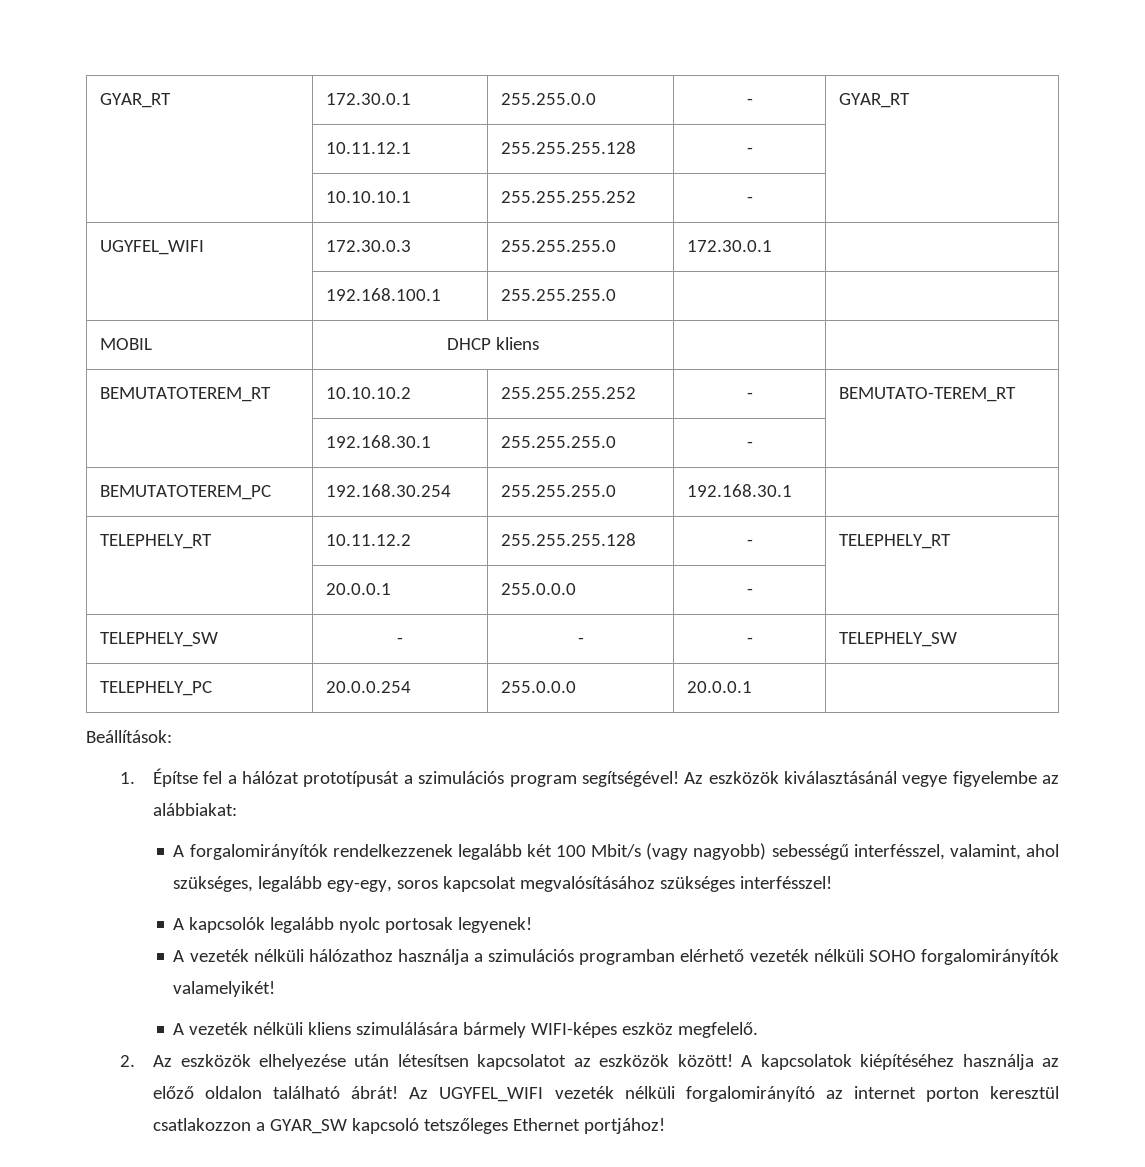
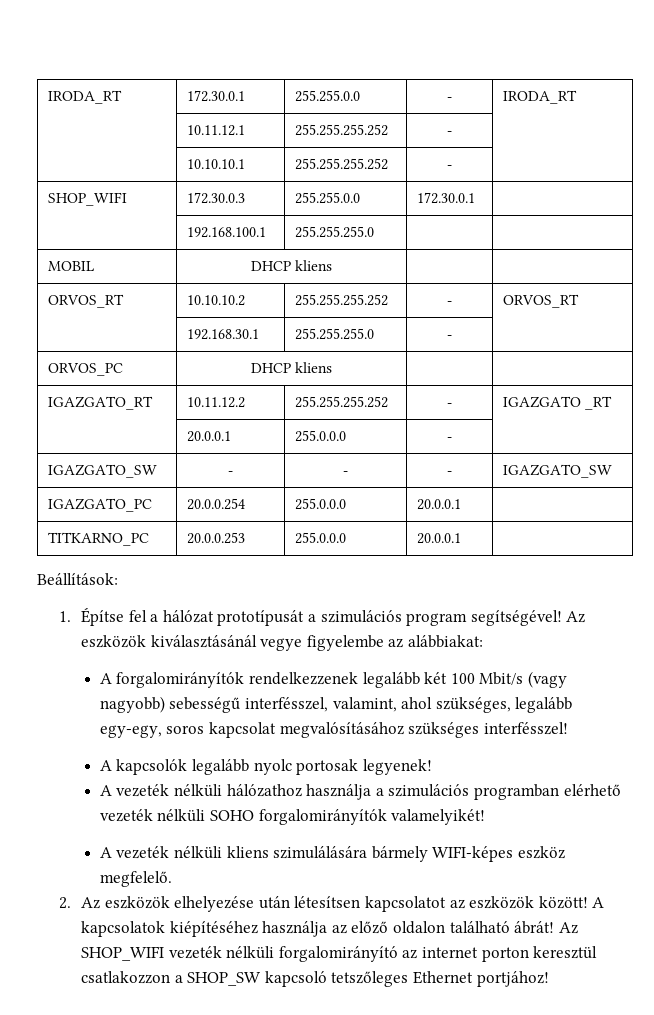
[99,93,171,108] GYAR_RT -> [47,90,122,104] IRODA_RT
[838,93,910,108] GYAR_RT -> [502,90,577,104] IRODA_RT
[500,141,636,154] 255.255.255.128 -> [294,124,388,136] 255.255.255.252
[99,240,204,255] UGYFEL_WIFI -> [47,192,127,206] SHOP_WIFI
[500,240,616,252] 255.255.255.0 -> [294,192,360,204] 255.255.0.0
[99,387,271,402] BEMUTATOTEREM_RT -> [47,294,124,308] ORVOS_RT
[838,387,1016,402] BEMUTATO-TEREM_RT -> [502,294,579,308] ORVOS_RT
[99,485,271,500] [325,484,451,497] [500,485,616,497] [686,484,792,497] [99,534,212,549] BEMUTATOTEREM_PC | 192.168.30.254 | 255.255.255.0 | 192.168.30.1 | // TELEPHELY_RT -> [47,363,123,376] [250,362,333,373] [47,396,153,410] ORVOS_PC | DHCP kliens | | // IGAZGATO_RT
[500,533,636,546] [746,539,753,546] [838,534,951,549] 255.255.255.128 | - | TELEPHELY_RT -> [294,396,388,408] [447,403,452,407] [502,396,612,410] 255.255.255.252 | - | IGAZGATO _RT
[99,632,218,647] TELEPHELY_SW -> [47,464,157,478] IGAZGATO_SW
[838,632,957,647] [99,681,212,696] TELEPHELY_SW // TELEPHELY_PC -> [502,464,612,478] [47,498,152,512] IGAZGATO_SW // IGAZGATO_PC
(752, 687) none -> [47,532,149,546] [186,532,245,544] [294,532,346,544] [416,533,461,544] // TITKARNO_PC | 20.0.0.253 | 255.0.0.0 | 20.0.0.1 |
[439,1087,544,1102] UGYFEL_WIFI -> [81,946,165,961] SHOP_WIFI
[270,1119,348,1134] GYAR_SW -> [187,972,262,986] SHOP_SW

